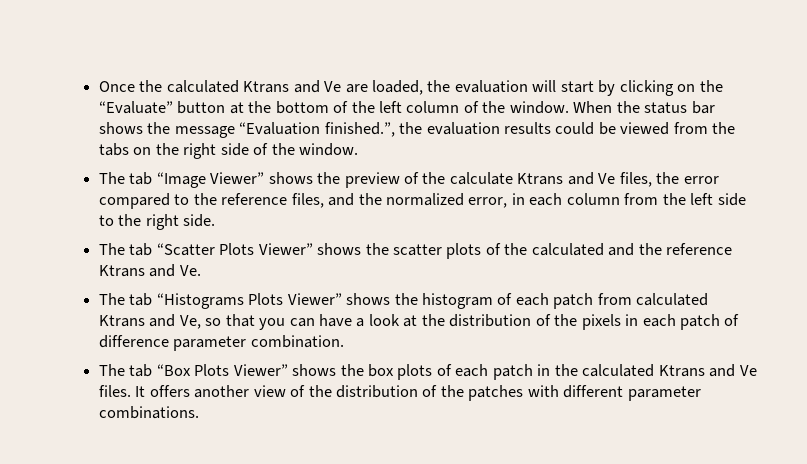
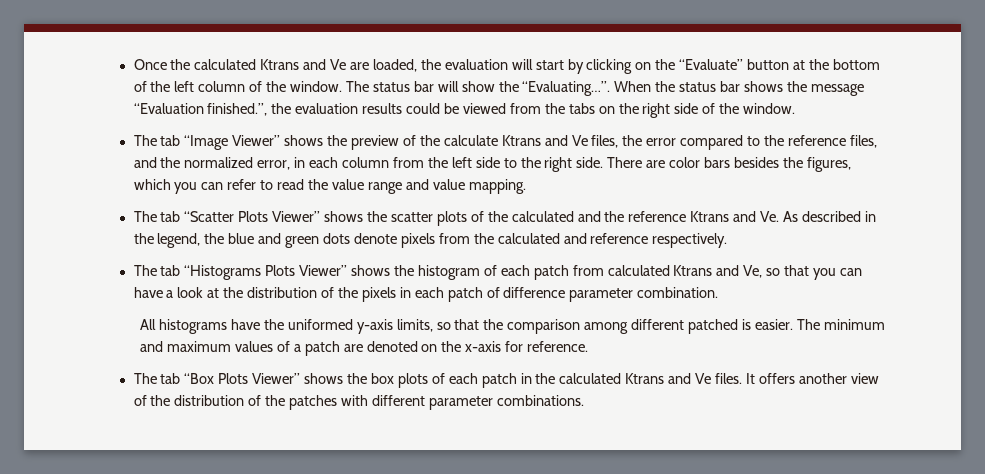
(569, 107) none -> [345,81,611,96] The status bar will show the “Evaluating…”.
(216, 220) none -> [607,157,851,172] [133,179,526,194] There are color bars besides the figures, which you can refer to read the value range and value mapping.
(201, 270) none -> [783,211,876,222] [133,233,728,248] As described in the legend, the blue and green dots denote pixels from the calculated and reference respectively.
(344, 341) none -> [140,319,885,334] [140,341,589,356] // All histograms have the uniformed y-axis limits, so that the comparison among different patched is easier. The minimum and maximum values of a patch are denoted on the x-axis for reference.

